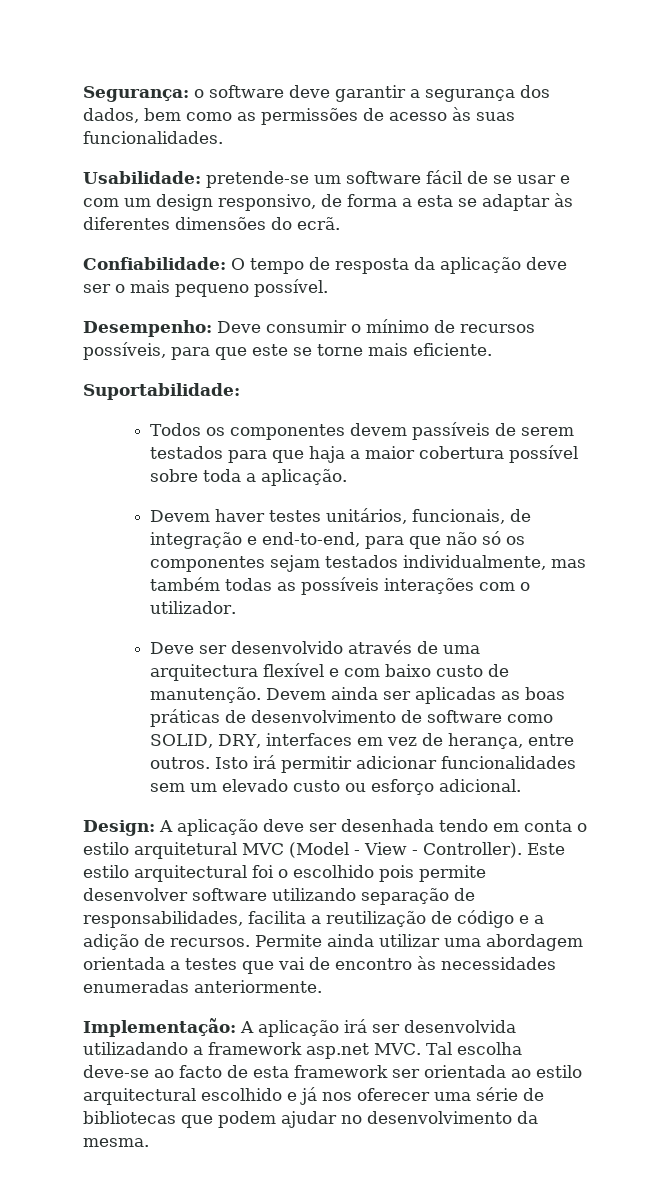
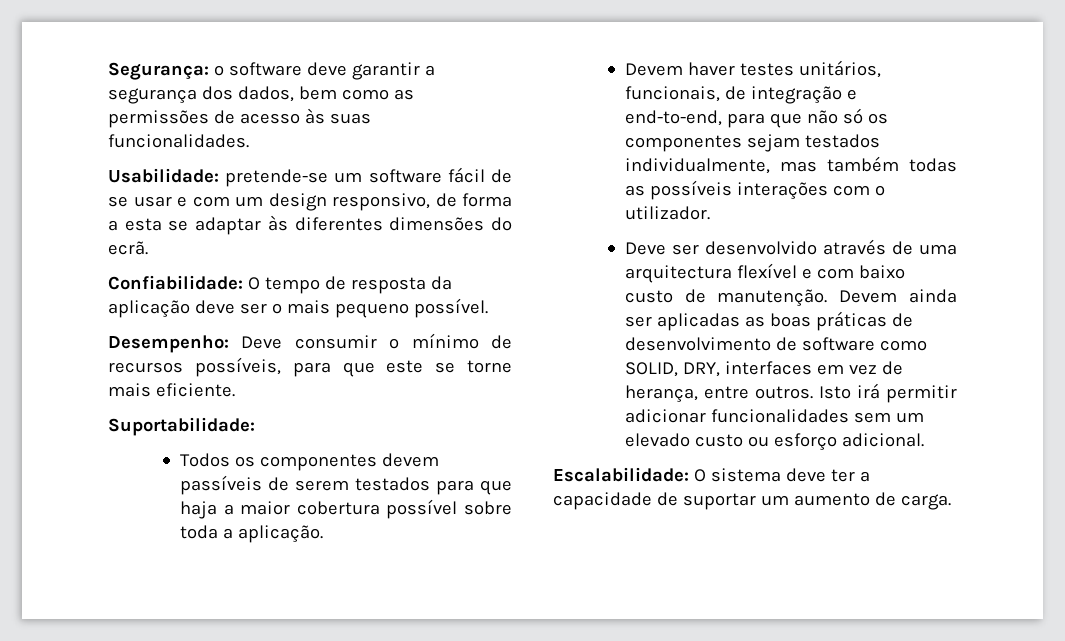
[83,819,587,836] [83,842,565,859] [83,865,486,882] [83,888,475,905] [83,910,544,928] [83,934,583,951] [83,956,556,974] [83,980,322,993] [83,1018,516,1037] [83,1042,522,1059] [83,1065,582,1078] [83,1087,544,1105] [83,1111,538,1128] [83,1138,149,1147] Design: A aplicação deve ser desenhada tendo em conta o estilo arquitetural MVC (Model - View - Controller). Este estilo arquitectural foi o escolhido pois permite desenvolver software utilizando separação de responsabilidades, facilita a reutilização de código e a adição de recursos. Permite ainda utilizar uma abordagem orientada a testes que vai de encontro às necessidades enumeradas anteriormente. // Implementação: A aplicação irá ser desenvolvida utilizadando a framework asp.net MVC. Tal escolha deve-se ao facto de esta framework ser orientada ao estilo arquitectural escolhido e já nos oferecer uma série de bibliotecas que podem ajudar no desenvolvimento da mesma. -> [553,467,870,482] [553,492,951,510] Escalabilidade: O sistema deve ter a capacidade de suportar um aumento de carga.

